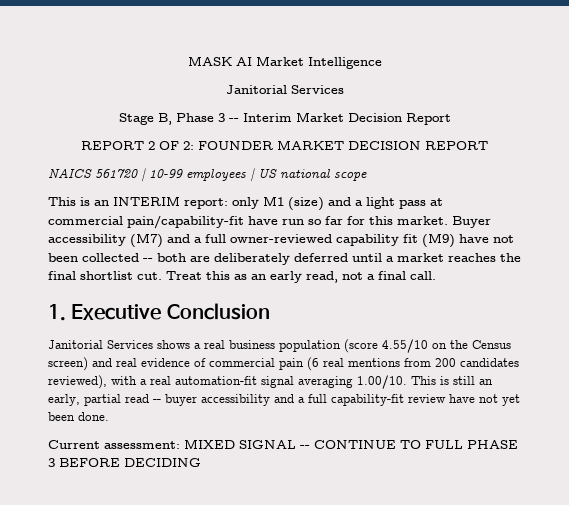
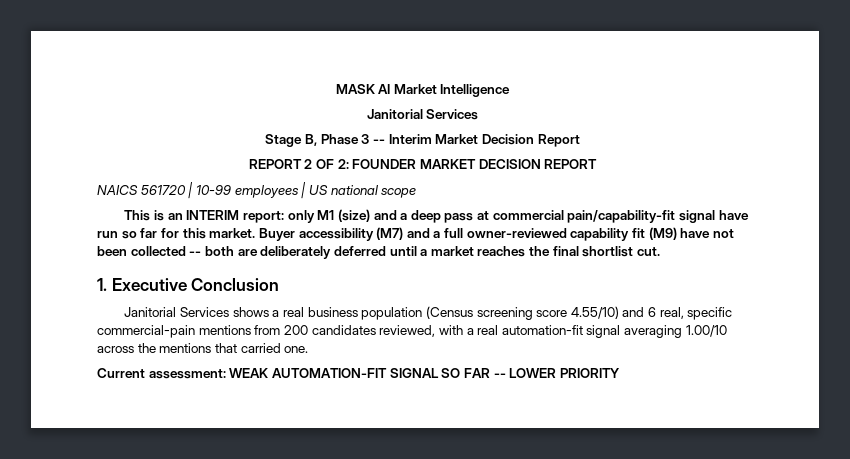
[366,197,395,209] light -> [410,210,441,223] deep
(244, 222) none -> [679,210,716,223] signal
[166,271,436,283] Treat this as an early read, not a final call. -> (661, 251) none
[344,339,511,353] [48,357,344,371] (score 4.55/10 on the Census screen) and real evidence of commercial pain (6 real -> [425,306,733,320] [97,325,195,338] (Census screening score 4.55/10) and 6 real, specific commercial-pain
[48,375,107,389] reviewed), -> [379,325,436,337] reviewed,
[357,375,493,389] [48,394,520,406] [48,412,109,421] [48,439,518,449] [48,458,201,467] 1.00/10. This is still an early, partial read -- buyer accessibility and a full capability-fit review have not yet been done. // Current assessment: MIXED SIGNAL -- CONTINUE TO FULL PHASE 3 BEFORE DECIDING -> [685,325,727,337] [97,343,309,353] [97,368,620,379] 1.00/10 across the mentions that carried one. // Current assessment: WEAK AUTOMATION-FIT SIGNAL SO FAR -- LOWER PRIORITY

